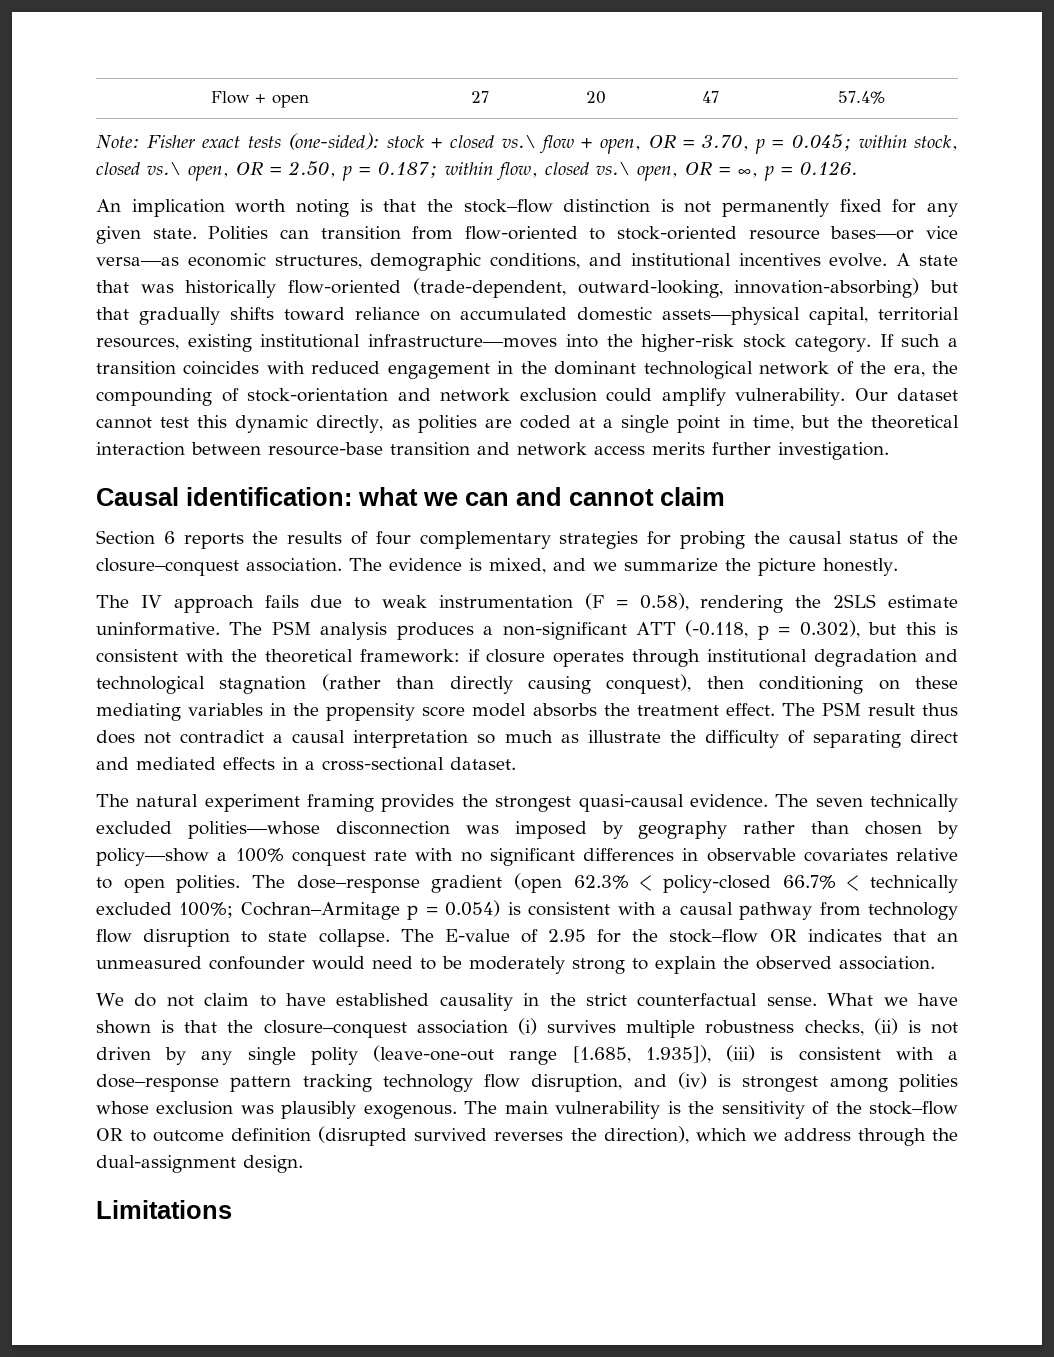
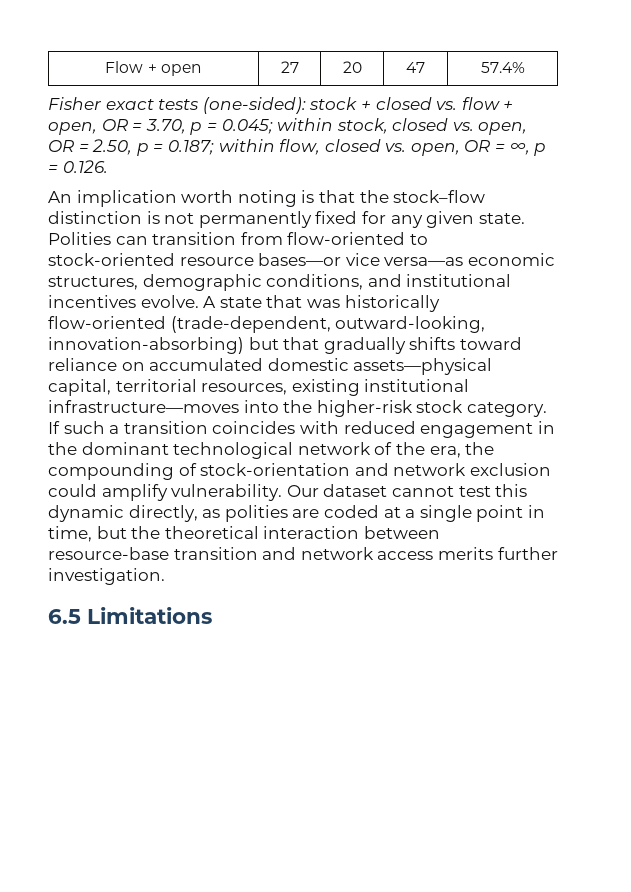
[96,135,140,148] Note: -> (525, 67) none
[501,135,536,148] vs.\ -> [436,101,458,110] vs.
[147,162,181,175] vs.\ -> [452,122,474,131] vs.
[595,162,630,175] vs.\ -> [385,143,407,152] vs.
[96,487,725,506] [96,530,958,549] [96,558,898,576] [96,593,959,613] [96,620,958,640] [96,649,958,667] [96,674,958,694] [96,702,958,721] [96,730,958,748] [96,757,516,771] [96,794,959,812] [96,821,958,839] [96,848,958,866] [96,873,958,893] [96,900,958,920] [96,929,958,947] [96,956,935,974] [96,993,958,1011] [96,1018,959,1038] [96,1045,959,1065] [96,1072,958,1092] [96,1101,958,1119] [96,1126,959,1146] [96,1155,303,1173] Causal identification: what we can and cannot claim // Section 6 reports the results of four complementary strategies for probing the causal status of the closure–conquest association. The evidence is mixed, and we summarize the picture honestly. // The IV approach fails due to weak instrumentation (F = 0.58), rendering the 2SLS estimate uninformative. The PSM analysis produces a non-significant ATT (-0.118, p = 0.302), but this is consistent with the theoretical framework: if closure operates through institutional degradation and technological stagnation (rather than directly causing conquest), then conditioning on these mediating variables in the propensity score model absorbs the treatment effect. The PSM result thus does not contradict a causal interpretation so much as illustrate the difficulty of separating direct and mediated effects in a cross-sectional dataset. // The natural experiment framing provides the strongest quasi-causal evidence. The seven technically excluded polities—whose disconnection was imposed by geography rather than chosen by policy—show a 100% conquest rate with no significant differences in observable covariates relative to open polities. The dose–response gradient (open 62.3% < policy-closed 66.7% < technically excluded 100%; Cochran–Armitage p = 0.054) is consistent with a causal pathway from technology flow disruption to state collapse. The E-value of 2.95 for the stock–flow OR indicates that an unmeasured confounder would need to be moderately strong to explain the observed association. // We do not claim to have established causality in the strict counterfactual sense. What we have shown is that the closure–conquest association (i) survives multiple robustness checks, (ii) is not driven by any single polity (leave-one-out range [1.685, 1.935]), (iii) is consistent with a dose–response pattern tracking technology flow disruption, and (iv) is strongest among polities whose exclusion was plausibly exogenous. The main vulnerability is the sensitivity of the stock–flow OR to outcome definition (disrupted survived reverses the direction), which we address through the dual-assignment design. // -> [48,609,81,624] 6.5

